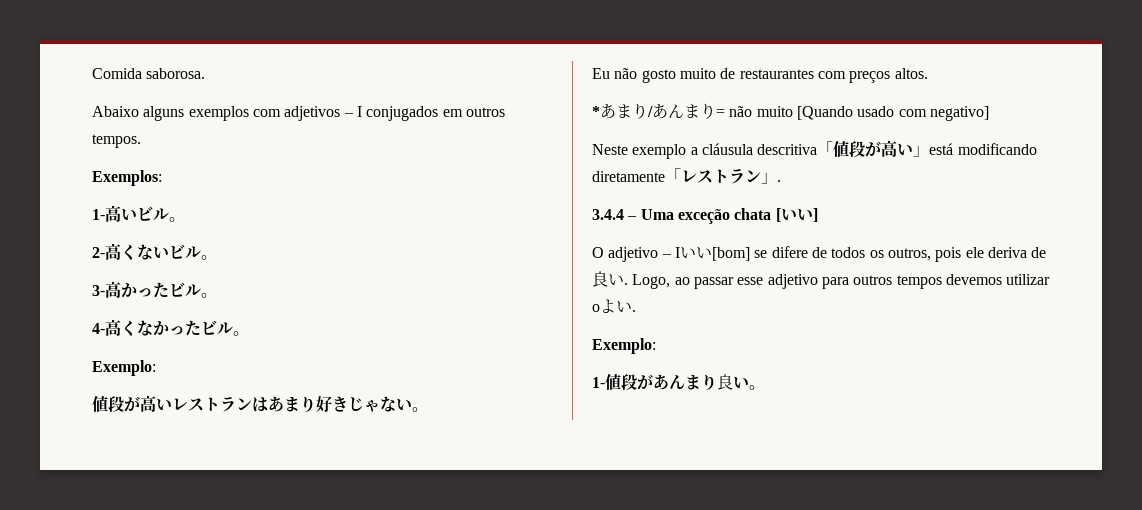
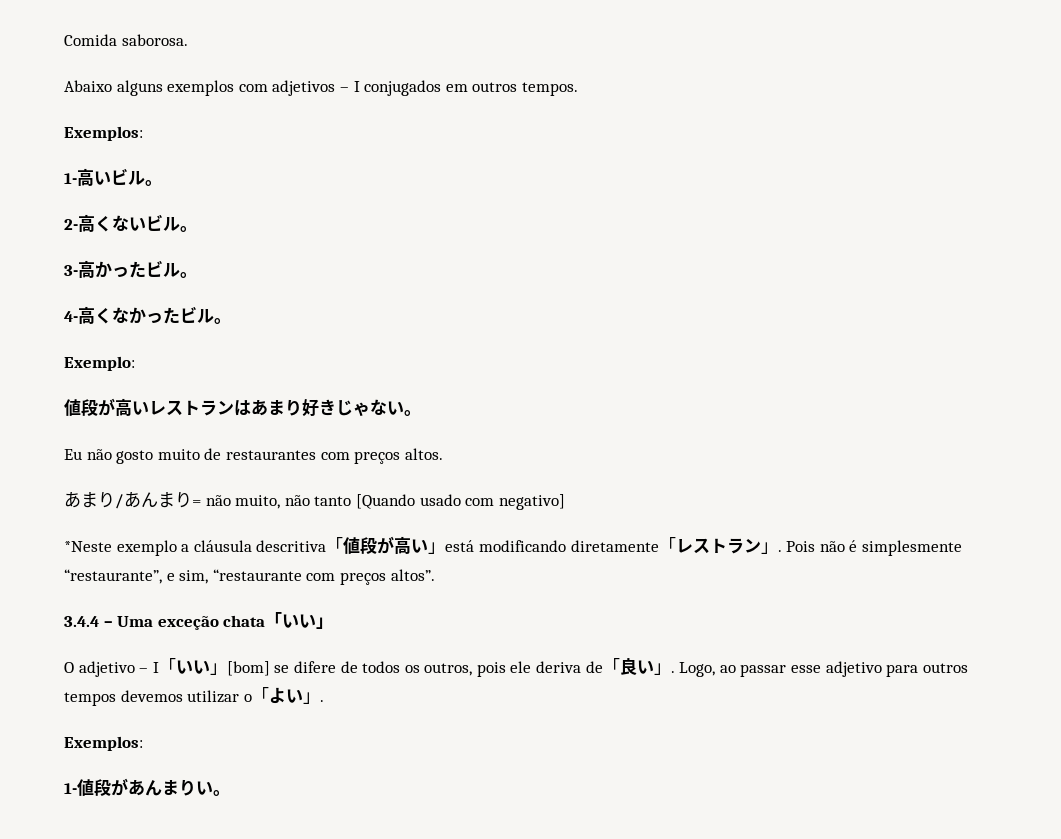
[592,106,600,117] * -> (443, 454) none
[756,106,793,117] muito -> [235,495,352,509] muito, não tanto
[592,144,628,155] Neste -> [64,541,112,552] *Neste
(781, 181) none -> [786,540,962,556] [64,569,435,585] Pois não é simplesmente “restaurante”, e sim, “restaurante com preços altos”.
[775,208,818,222] [いい] -> [265,612,334,629] 「いい」
[679,246,712,259] いい -> [158,658,227,675] 「いい」
[592,271,624,287] 良い -> [602,658,671,675] 「良い」
[600,299,636,313] [592,338,656,354] よい. // Exemplo: -> [251,687,324,704] [64,736,143,751] 「よい」. // Exemplos:
[717,374,733,390] 良 -> (196, 787) none

